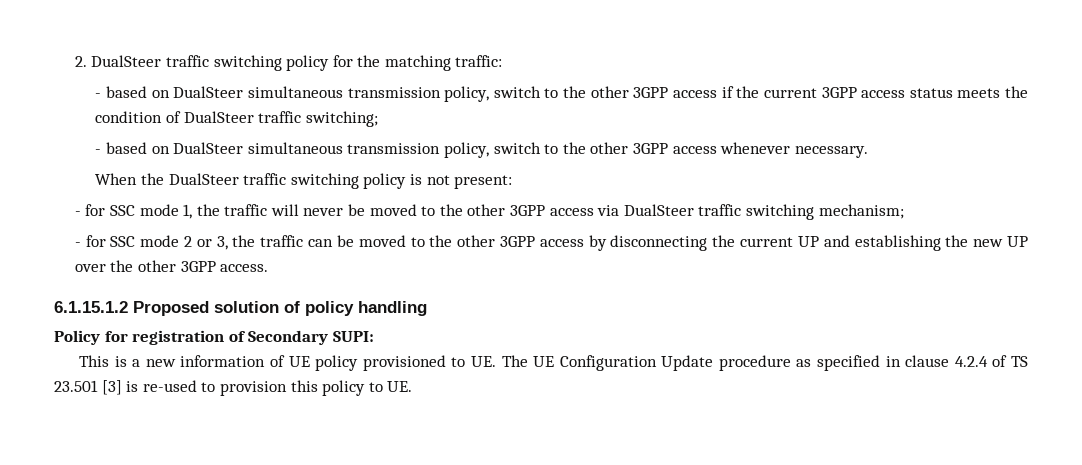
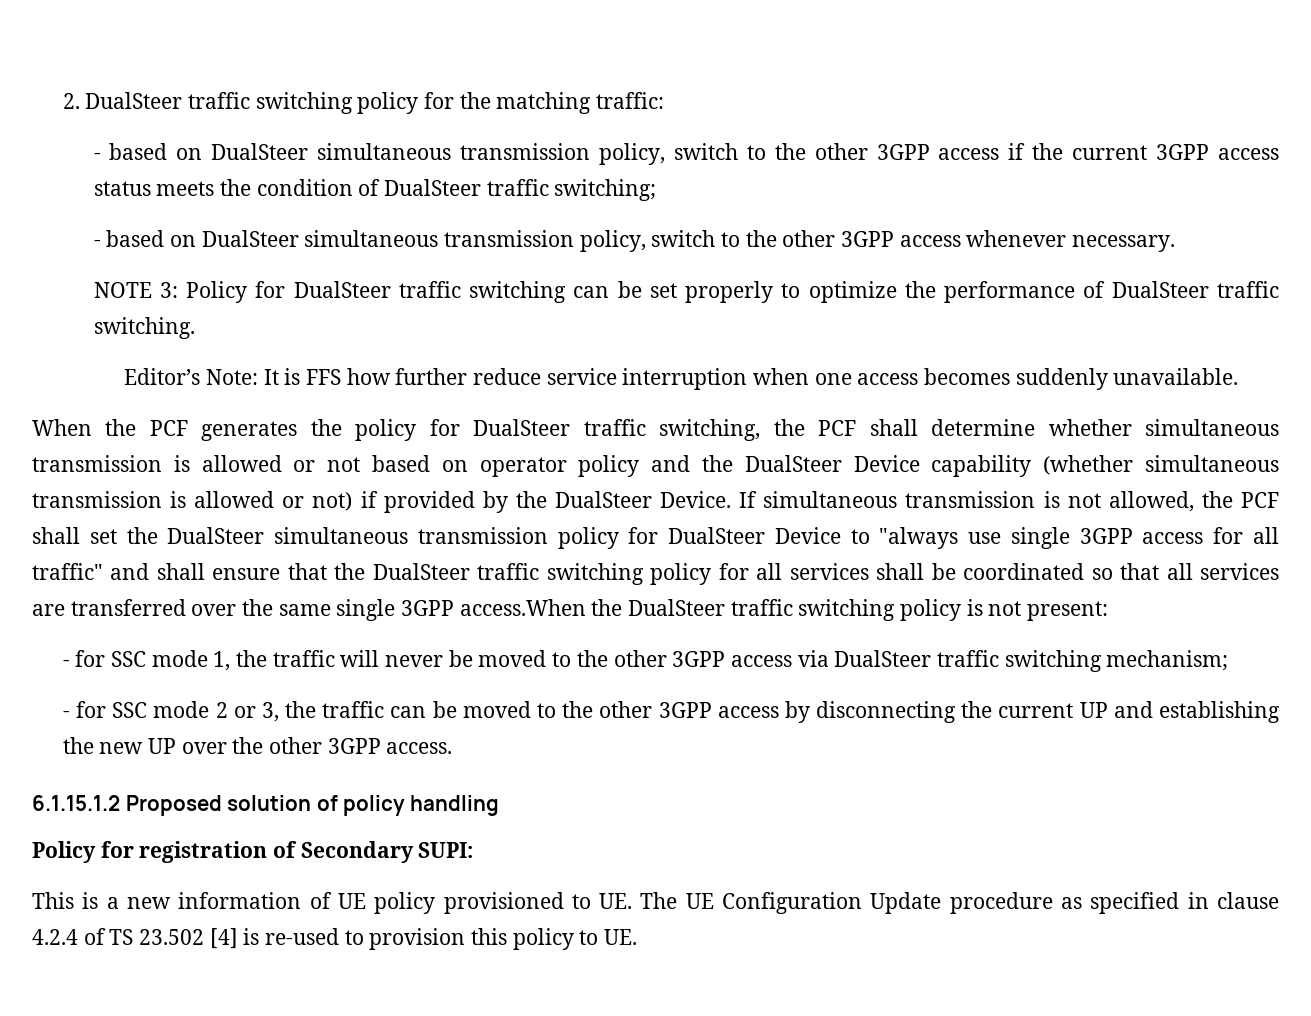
[95,173,138,185] When -> [93,281,1279,303] [93,317,195,339] [124,368,1239,390] [32,419,1280,441] [32,455,1279,477] [32,491,1279,513] [32,527,1279,549] [32,563,1279,585] [32,599,586,621] NOTE 3: Policy for DualSteer traffic switching can be set properly to optimize the performance of DualSteer traffic switching. // Editor’s Note: It is FFS how further reduce service interruption when one access becomes suddenly unavailable. // When the PCF generates the policy for DualSteer traffic switching, the PCF shall determine whether simultaneous transmission is allowed or not based on operator policy and the DualSteer Device capability (whether simultaneous transmission is allowed or not) if provided by the DualSteer Device. If simultaneous transmission is not allowed, the PCF shall set the DualSteer simultaneous transmission policy for DualSteer Device to "always use single 3GPP access for all traffic" and shall ensure that the DualSteer traffic switching policy for all services shall be coordinated so that all services are transferred over the same single 3GPP access.When
[54,380,122,395] 23.501 [3] -> [139,928,238,949] 23.502 [4]

